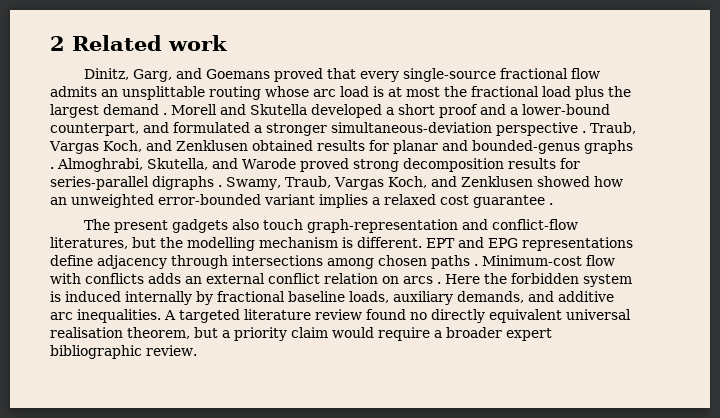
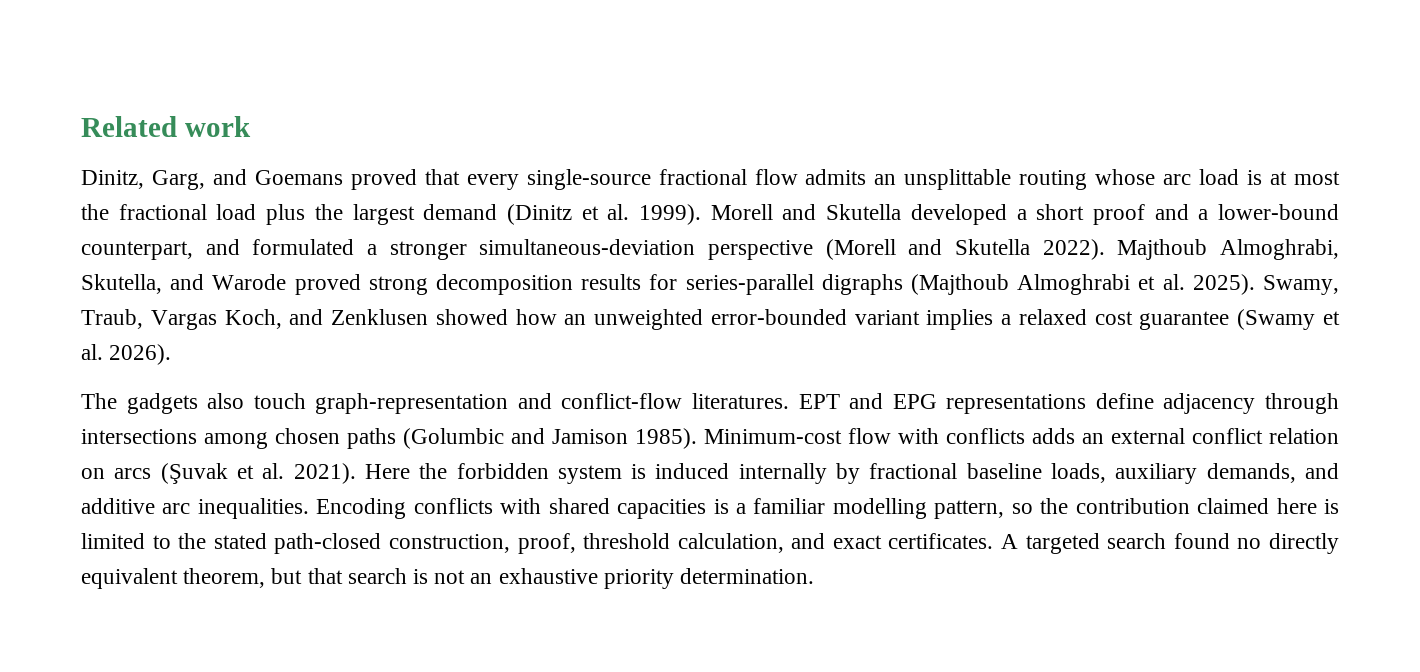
[50,36,65,51] 2 -> (81, 126) none
[163,113,167,115] . -> [506,204,701,225] (Dinitz et al. 1999).
[582,122,636,134] [49,140,633,154] [50,167,54,169] . Traub, Vargas Koch, and Zenklusen obtained results for planar and bounded-genus graphs . -> [825,239,1208,260] (Morell and Skutella 2022). Majthoub
[218,185,222,187] . -> [911,274,1255,295] (Majthoub Almoghrabi et al. 2025).
[549,203,553,205] . -> [1237,309,1340,330] [81,344,172,365] (Swamy et al. 2026).
[114,220,169,233] present -> (117, 401) none
[50,237,422,251] literatures, but the modelling mechanism is different. -> [691,393,789,409] literatures.
[474,264,478,266] . -> [403,428,697,449] (Golumbic and Jamison 1985).
[437,282,441,284] . -> [160,463,356,484] (Şuvak et al. 2021).
[164,309,631,323] [50,327,552,341] [50,345,197,359] A targeted literature review found no directly equivalent universal realisation theorem, but a priority claim would require a broader expert bibliographic review. -> [316,498,1339,519] [81,533,1339,554] [81,568,815,589] Encoding conflicts with shared capacities is a familiar modelling pattern, so the contribution claimed here is limited to the stated path-closed construction, proof, threshold calculation, and exact certificates. A targeted search found no directly equivalent theorem, but that search is not an exhaustive priority determination.

